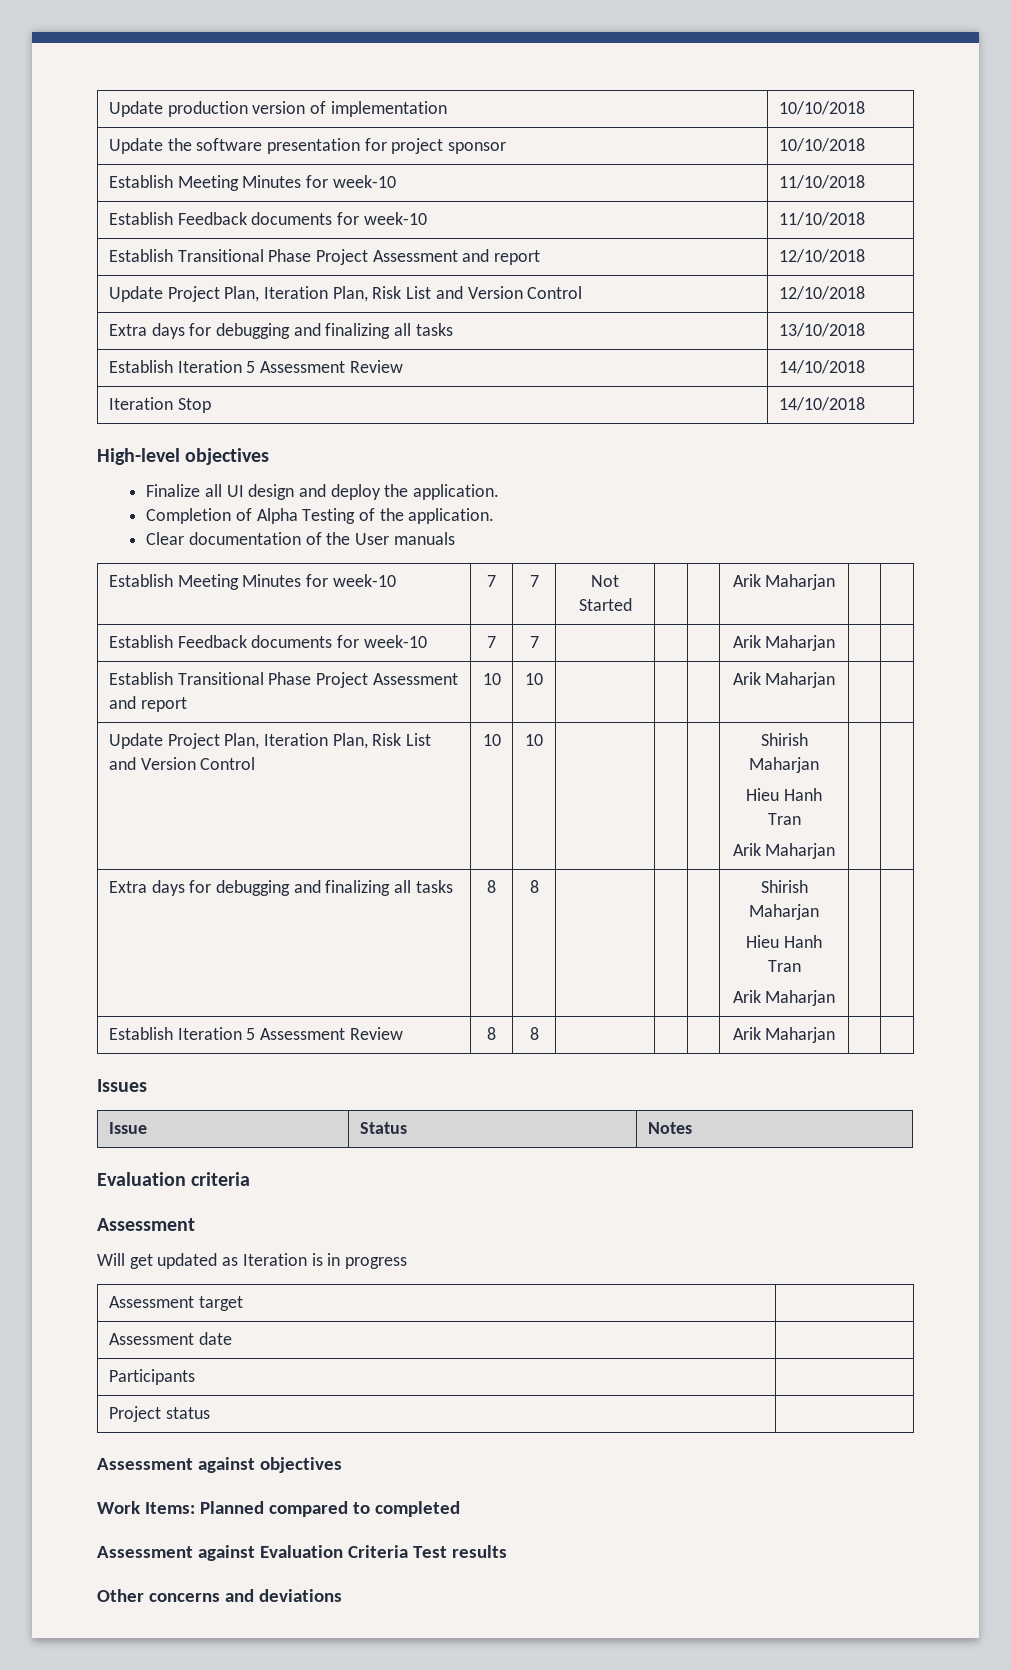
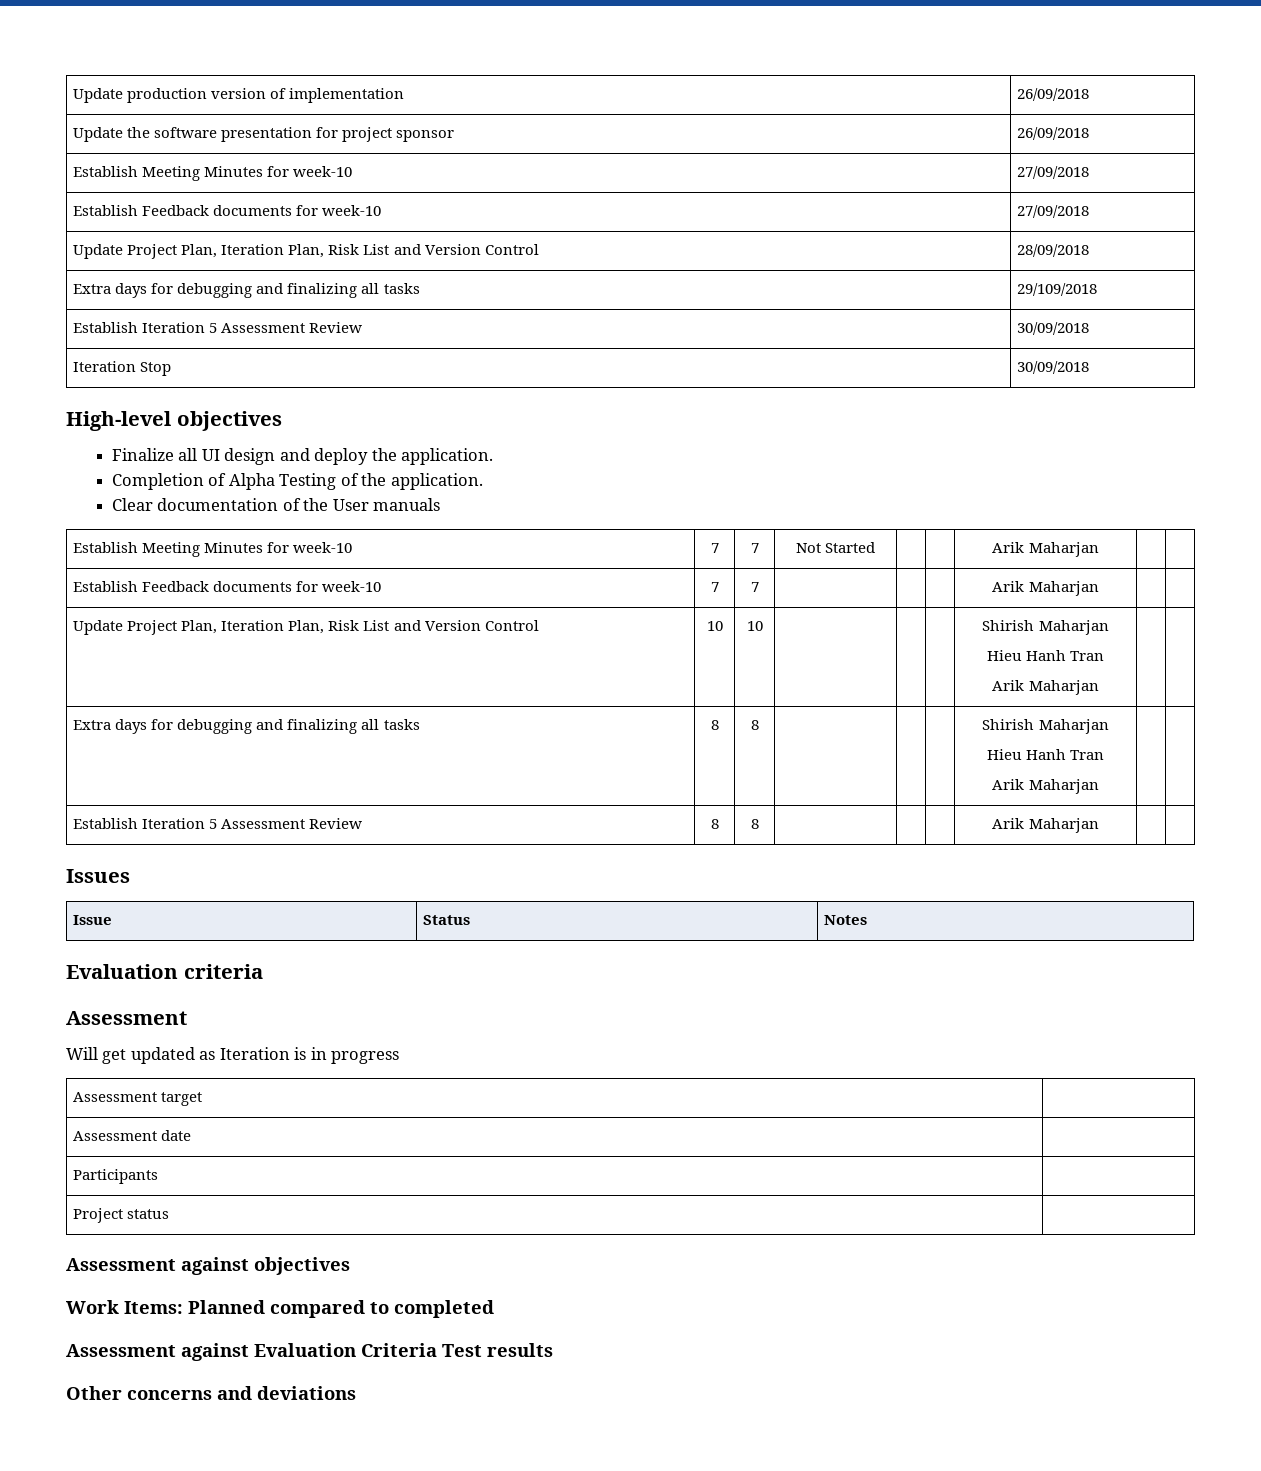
[778,101,865,115] 10/10/2018 -> [1017,88,1090,101] 26/09/2018
[778,138,865,152] [108,175,396,191] [778,175,865,189] [108,212,427,225] [778,212,865,226] [108,249,541,265] [778,249,865,263] 10/10/2018 // Establish Meeting Minutes for week-10 | 11/10/2018 // Establish Feedback documents for week-10 | 11/10/2018 // Establish Transitional Phase Project Assessment and report | 12/10/2018 -> [1017,127,1090,140] [73,166,353,181] [1017,166,1090,179] [73,205,382,216] [1017,205,1090,218] 26/09/2018 // Establish Meeting Minutes for week-10 | 27/09/2018 // Establish Feedback documents for week-10 | 27/09/2018
[778,286,865,300] [108,323,453,339] [778,323,865,337] [108,360,403,373] [778,360,865,374] 12/10/2018 // Extra days for debugging and finalizing all tasks | 13/10/2018 // Establish Iteration 5 Assessment Review | 14/10/2018 -> [1017,244,1090,257] [73,283,420,298] [1017,283,1098,296] [73,322,363,333] [1017,322,1090,335] 28/09/2018 // Extra days for debugging and finalizing all tasks | 29/109/2018 // Establish Iteration 5 Assessment Review | 30/09/2018
[778,397,865,411] 14/10/2018 -> [1017,361,1090,374] 30/09/2018
[108,672,458,688] [108,696,187,712] [482,673,501,685] [525,673,543,685] [732,672,836,688] // Establish Transitional Phase Project Assessment and report | 10 | 10 | | | | Arik Maharjan | | -> (1099, 588) none

